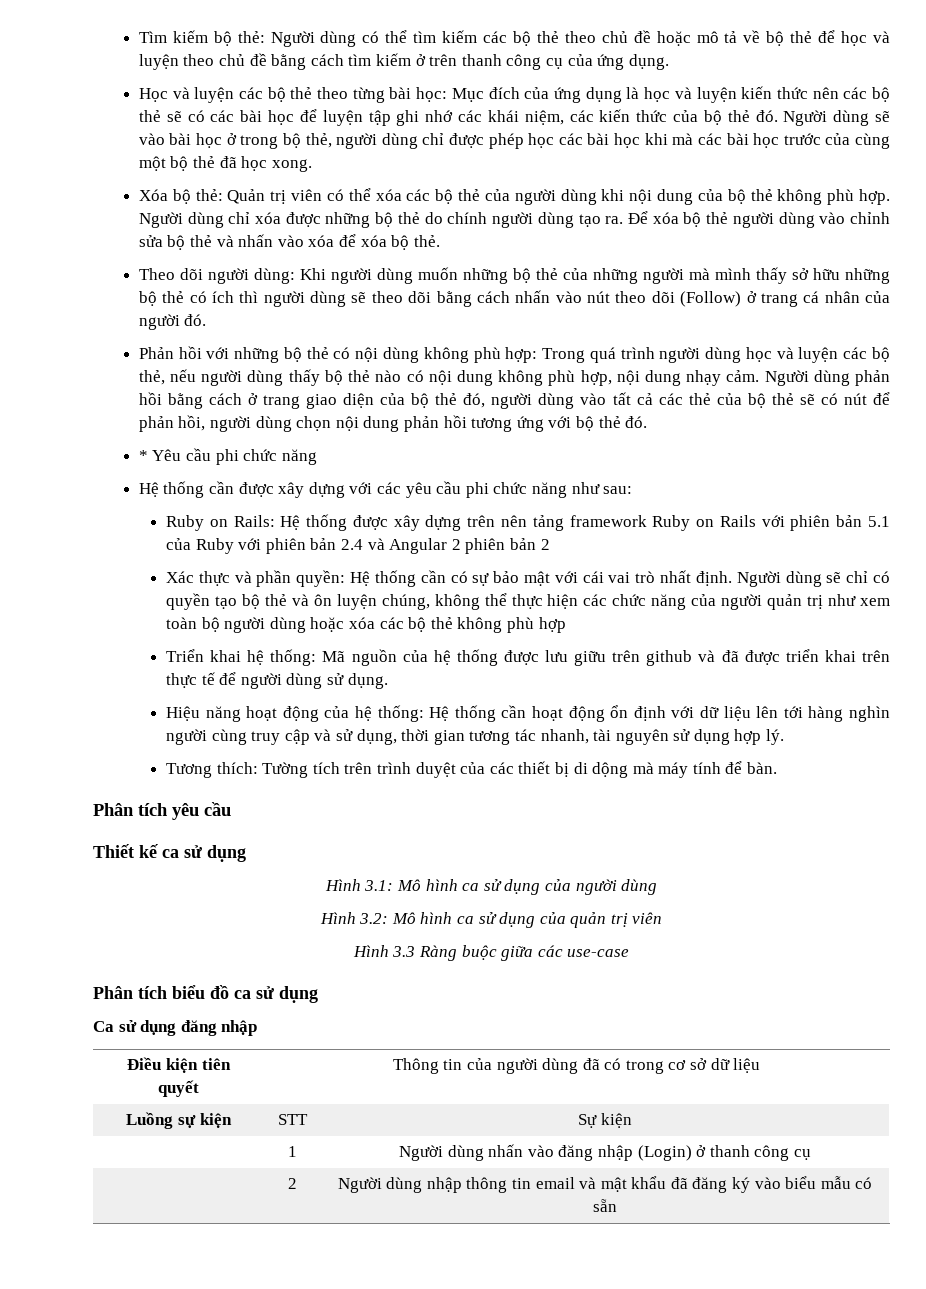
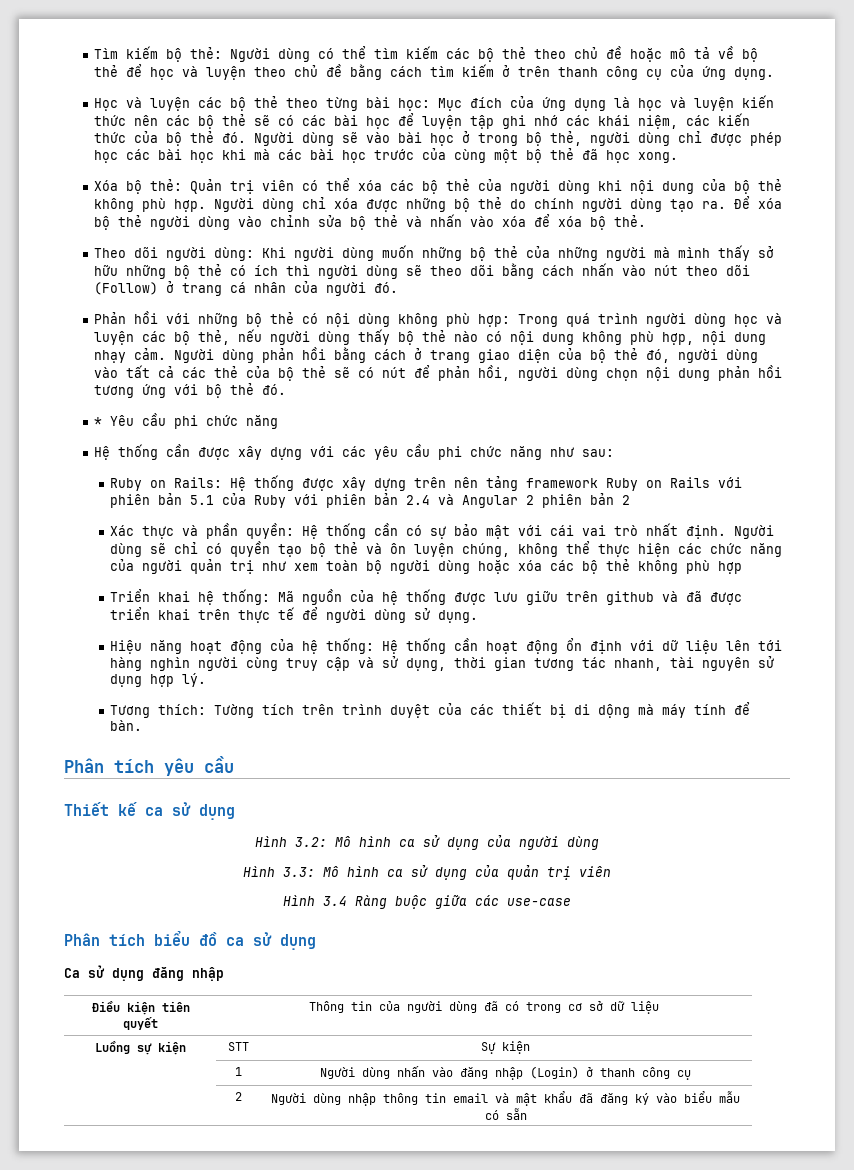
[364,880,394,891] 3.1: -> [295,837,327,847] 3.2:
[359,913,389,924] 3.2: -> [283,867,315,877] 3.3:
[392,946,416,957] 3.3 -> [323,896,347,906] 3.4

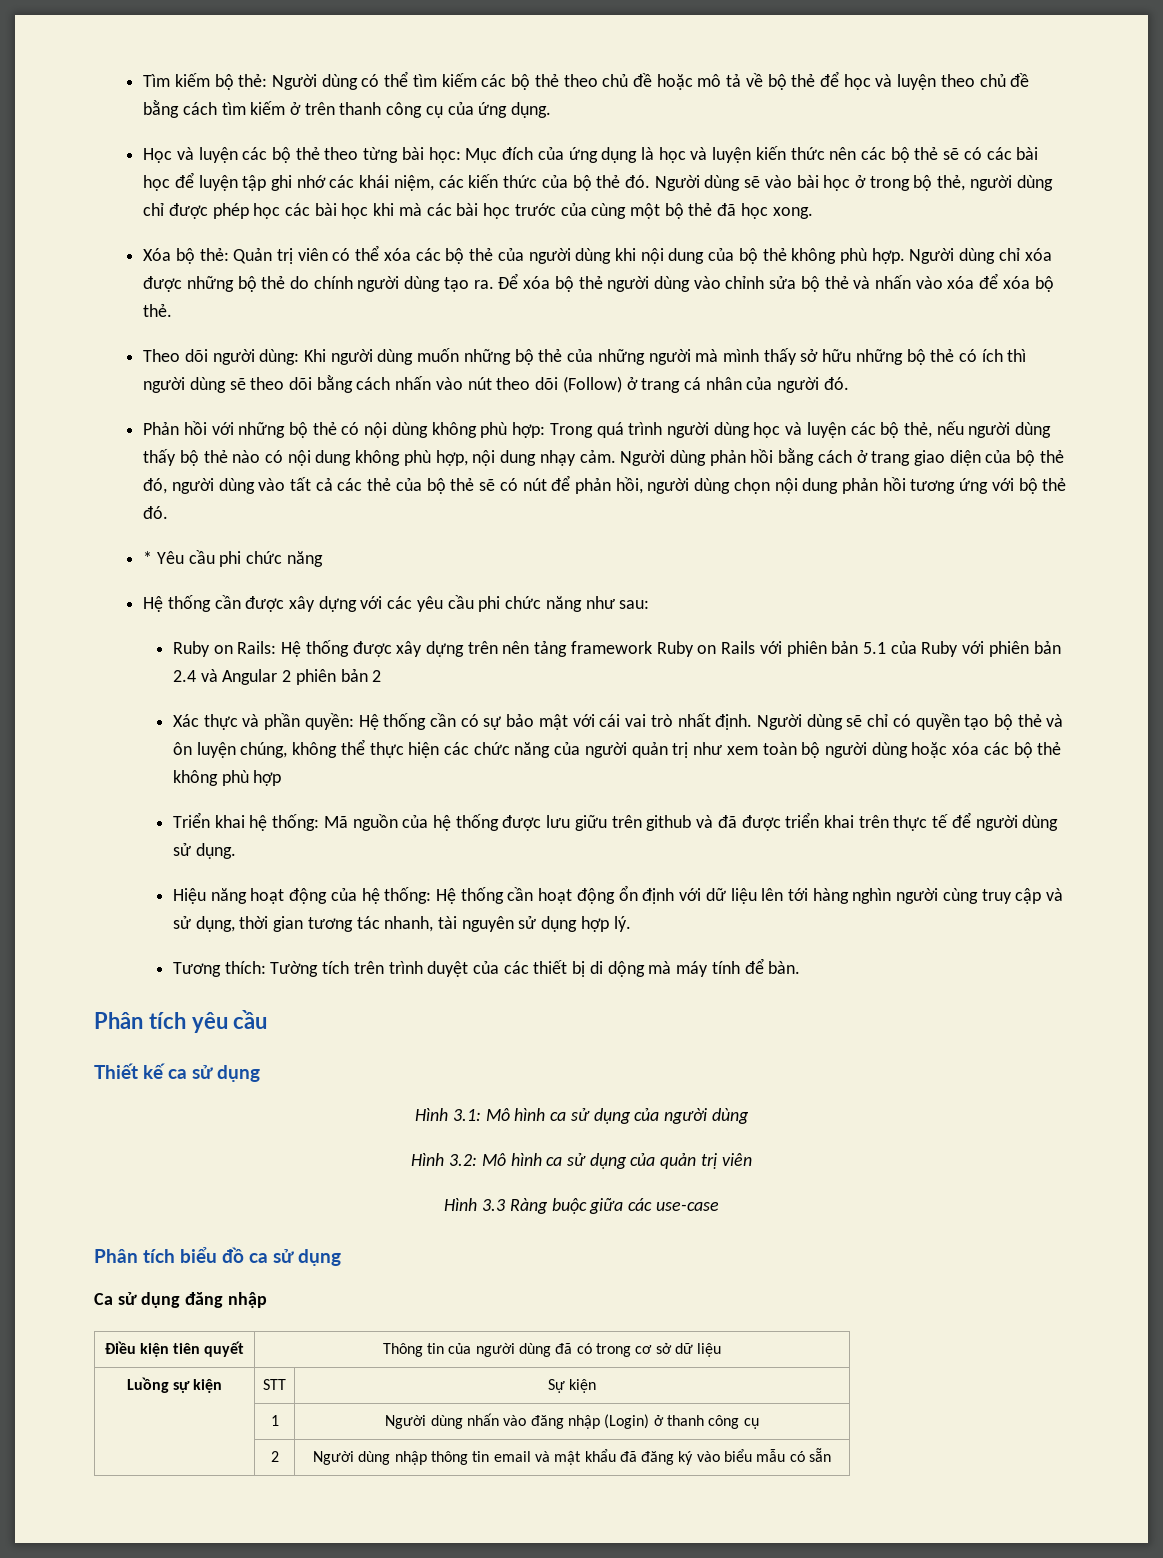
[295,837,327,847] 3.2: -> [452,1109,481,1121] 3.1:
[283,867,315,877] 3.3: -> [449,1154,478,1166] 3.2:
[323,896,347,906] 3.4 -> [482,1199,506,1211] 3.3

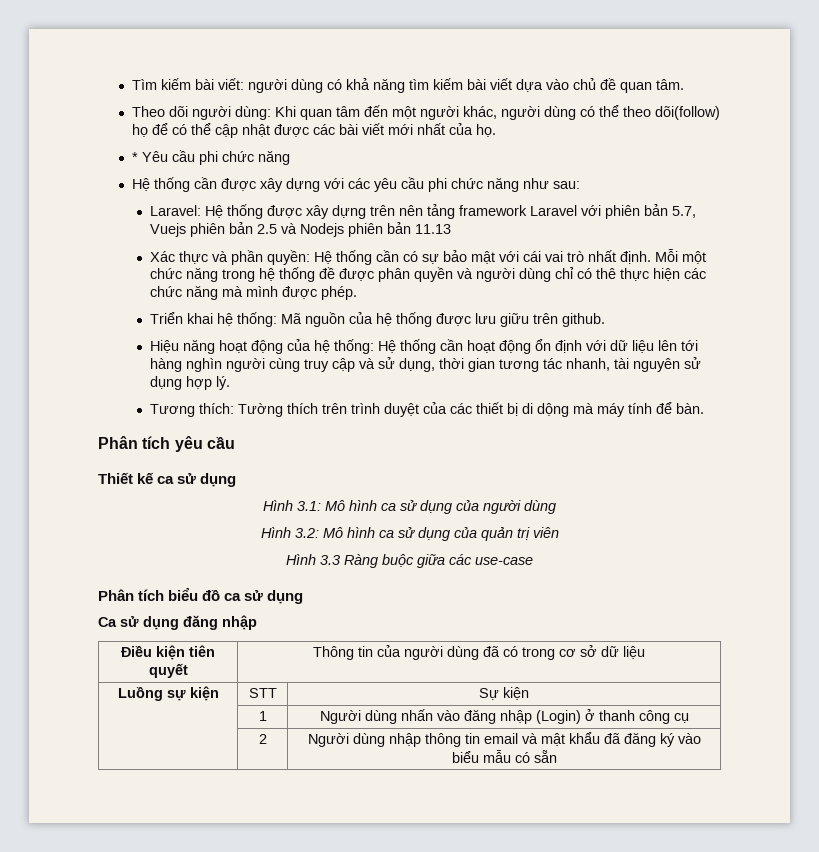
[214,71,1030,90] [143,100,552,118] [143,146,1039,163] [143,172,1053,191] [143,203,813,219] [143,245,1052,264] [143,273,1054,292] [143,304,173,317] bộ thẻ: Người dùng có thể tìm kiếm các bộ thẻ theo chủ đề hoặc mô tả về bộ thẻ để học và luyện theo chủ đề bằng cách tìm kiếm ở trên thanh công cụ của ứng dụng. // Học và luyện các bộ thẻ theo từng bài học: Mục đích của ứng dụng là học và luyện kiến thức nên các bộ thẻ sẽ có các bài học để luyện tập ghi nhớ các khái niệm, các kiến thức của bộ thẻ đó. Người dùng sẽ vào bài học ở trong bộ thẻ, người dùng chỉ được phép học các bài học khi mà các bài học trước của cùng một bộ thẻ đã học xong. // Xóa bộ thẻ: Quản trị viên có thể xóa các bộ thẻ của người dùng khi nội dung của bộ thẻ không phù hợp. Người dùng chỉ xóa được những bộ thẻ do chính người dùng tạo ra. Để xóa bộ thẻ người dùng vào chỉnh sửa bộ thẻ và nhấn vào xóa để xóa bộ thẻ. -> [195,78,685,93] bài viết: người dùng có khả năng tìm kiếm bài viết dựa vào chủ đề quan tâm.
[330,348,1027,365] [143,375,849,393] [143,421,1052,438] [143,448,1064,466] [143,475,1067,494] [143,506,169,519] người dùng muốn những bộ thẻ của những người mà mình thấy sở hữu những bộ thẻ có ích thì người dùng sẽ theo dõi bằng cách nhấn vào nút theo dõi (Follow) ở trang cá nhân của người đó. // Phản hồi với những bộ thẻ có nội dùng không phù hợp: Trong quá trình người dùng học và luyện các bộ thẻ, nếu người dùng thấy bộ thẻ nào có nội dung không phù hợp, nội dung nhạy cảm. Người dùng phản hồi bằng cách ở trang giao diện của bộ thẻ đó, người dùng vào tất cả các thẻ của bộ thẻ sẽ có nút để phản hồi, người dùng chọn nội dung phản hồi tương ứng với bộ thẻ đó. -> [300,105,721,120] [132,123,497,138] quan tâm đến một người khác, người dùng có thể theo dõi(follow) họ để có thể cập nhật được các bài viết mới nhất của họ.
[172,641,277,657] Ruby on Rails: -> [150,205,202,216] Laravel:
[656,641,1061,657] [172,669,382,685] Ruby on Rails với phiên bản 5.1 của Ruby với phiên bản 2.4 và Angular 2 phiên bản 2 -> [530,204,697,219] [150,222,452,237] Laravel với phiên bản 5.7, Vuejs phiên bản 2.5 và Nodejs phiên bản 11.13
[756,713,1064,730] [172,739,365,758] Người dùng sẽ chỉ có quyền tạo bộ thẻ và ôn luyện chúng, không thể -> [655,249,707,264] [150,267,617,282] Mỗi một chức năng trong hệ thống đề được phân quyền và người dùng chỉ có thê
[554,742,1062,758] [172,770,282,786] của người quản trị như xem toàn bộ người dùng hoặc xóa các bộ thẻ không phù hợp -> [222,286,358,300] mà mình được phép.
[646,812,1059,831] [172,843,236,859] github và đã được triển khai trên thực tế để người dùng sử dụng. -> [562,313,606,327] github.
[322,961,350,974] tích -> [287,403,319,414] thích

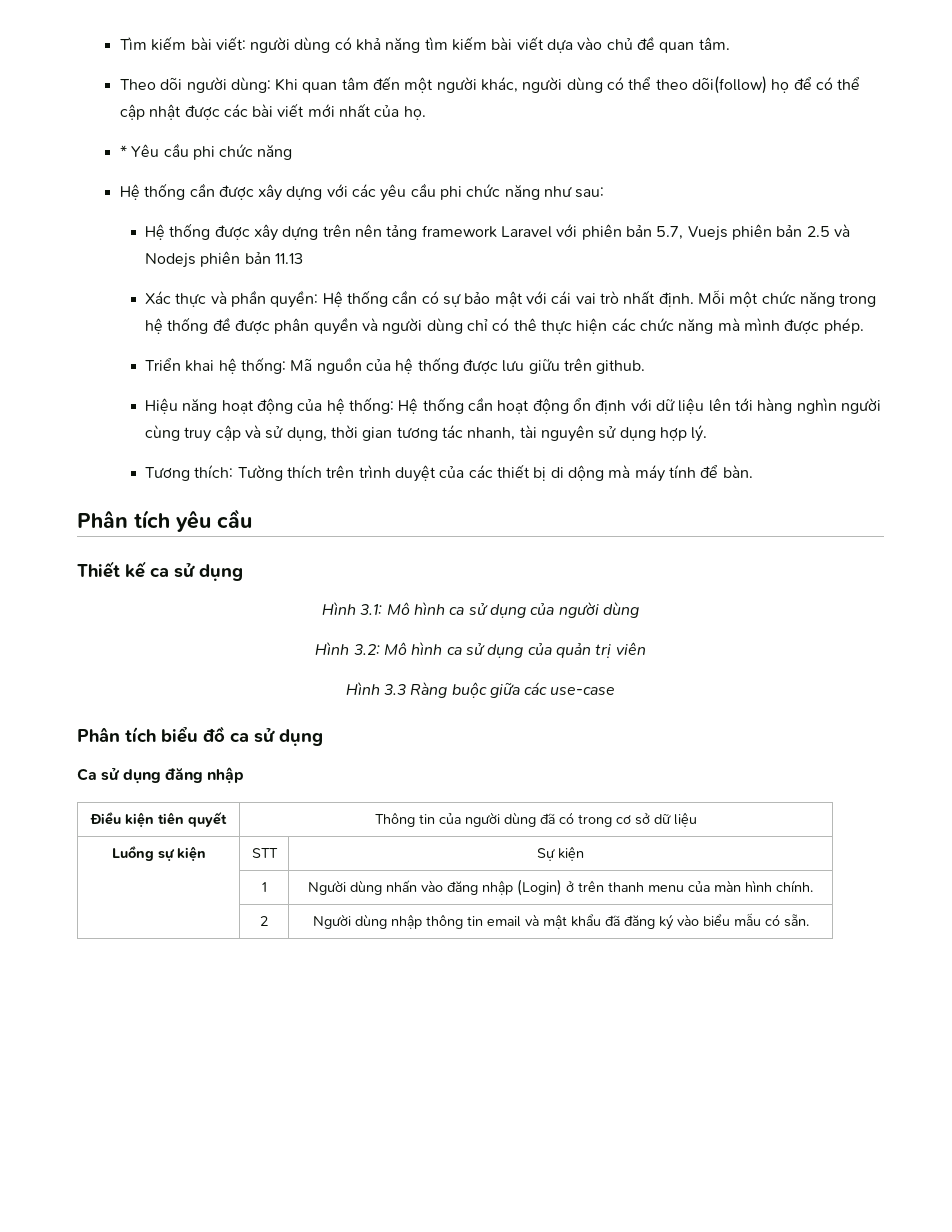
[150,205,202,216] Laravel: -> (605, 192) none
[598,710,689,724] thanh công cụ -> [578,880,813,892] trên thanh menu của màn hình chính.
[533,750,557,763] sẵn -> [783,914,809,927] sẵn.

